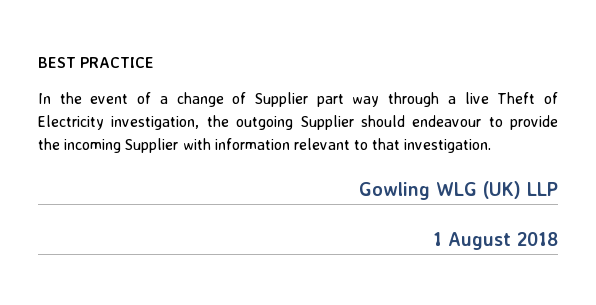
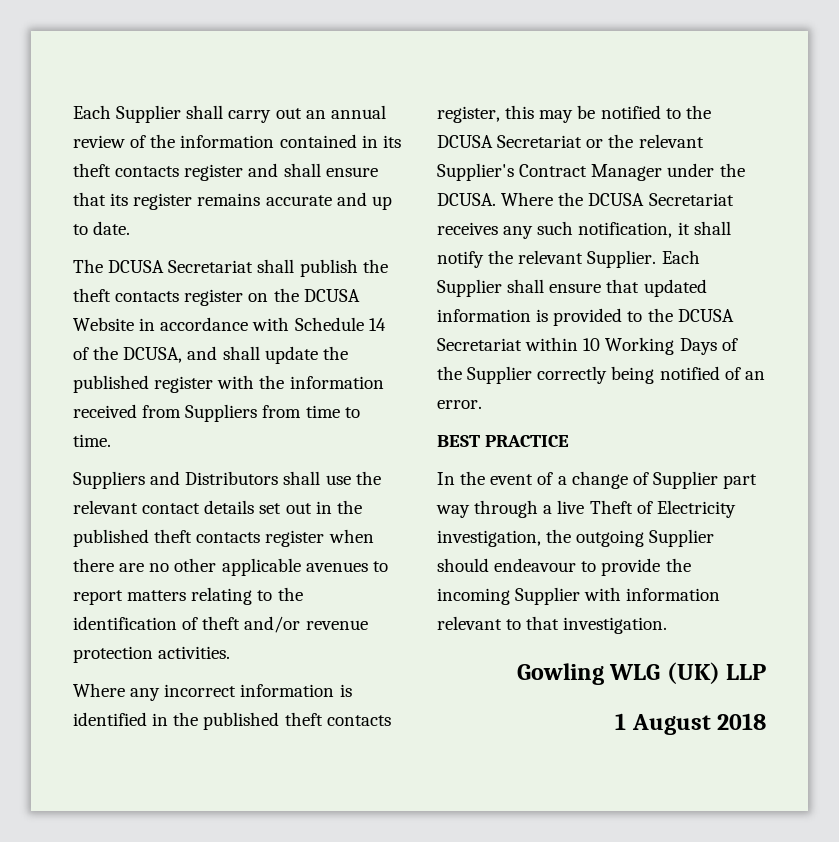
(38, 62) none -> [73,105,386,123] [73,134,401,148] [73,163,378,181] [73,192,392,210] [73,221,131,235] [73,259,388,277] [73,288,360,306] [73,317,386,331] [73,346,348,364] [73,375,384,393] [73,404,360,422] [73,434,111,447] [73,471,381,489] [73,500,362,514] [73,529,374,547] [73,558,388,576] [73,587,303,605] [73,616,368,633] [73,646,231,663] [73,683,352,701] [73,712,391,730] [437,105,711,123] [437,134,704,148] [437,163,745,181] [437,192,734,206] [437,221,731,239] [437,250,700,268] [437,279,707,297] [437,308,734,326] [437,337,738,355] [437,366,765,384] [437,400,482,409] Each Supplier shall carry out an annual review of the information contained in its theft contacts register and shall ensure that its register remains accurate and up to date. // The DCUSA Secretariat shall publish the theft contacts register on the DCUSA Website in accordance with Schedule 14 of the DCUSA, and shall update the published register with the information received from Suppliers from time to time. // Suppliers and Distributors shall use the relevant contact details set out in the published theft contacts register when there are no other applicable avenues to report matters relating to the identification of theft and/or revenue protection activities. // Where any incorrect information is identified in the published theft contacts register, this may be notified to the DCUSA Secretariat or the relevant Supplier's Contract Manager under the DCUSA. Where the DCUSA Secretariat receives any such notification, it shall notify the relevant Supplier. Each Supplier shall ensure that updated information is provided to the DCUSA Secretariat within 10 Working Days of the Supplier correctly being notified of an error. //

